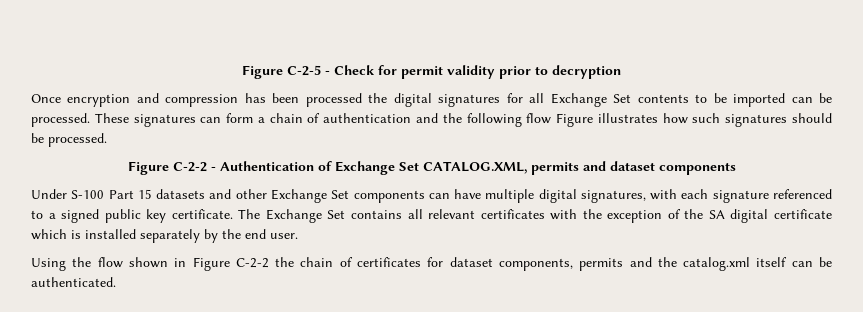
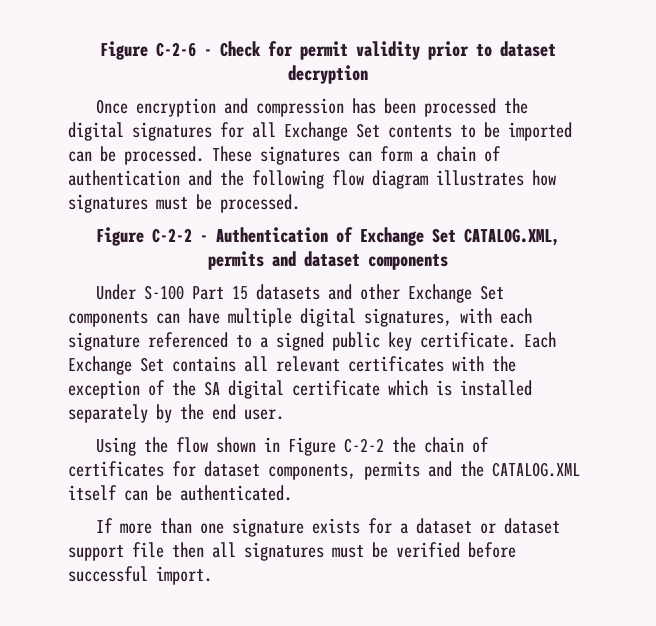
[242,65,321,79] Figure C-2-5 -> [100,41,196,60] Figure C-2-6
(548, 70) none -> [500,41,556,57] dataset
[556,113,594,127] Figure -> [372,170,428,189] diagram
[692,113,833,127] such signatures should -> [68,194,188,213] signatures must
[238,209,261,219] The -> [524,332,556,348] Each
[683,257,751,271] catalog.xml -> [492,462,580,477] CATALOG.XML
(116, 282) none -> [95,518,560,537] [68,542,516,561] [68,566,212,585] // If more than one signature exists for a dataset or dataset support file then all signatures must be verified before successful import.

